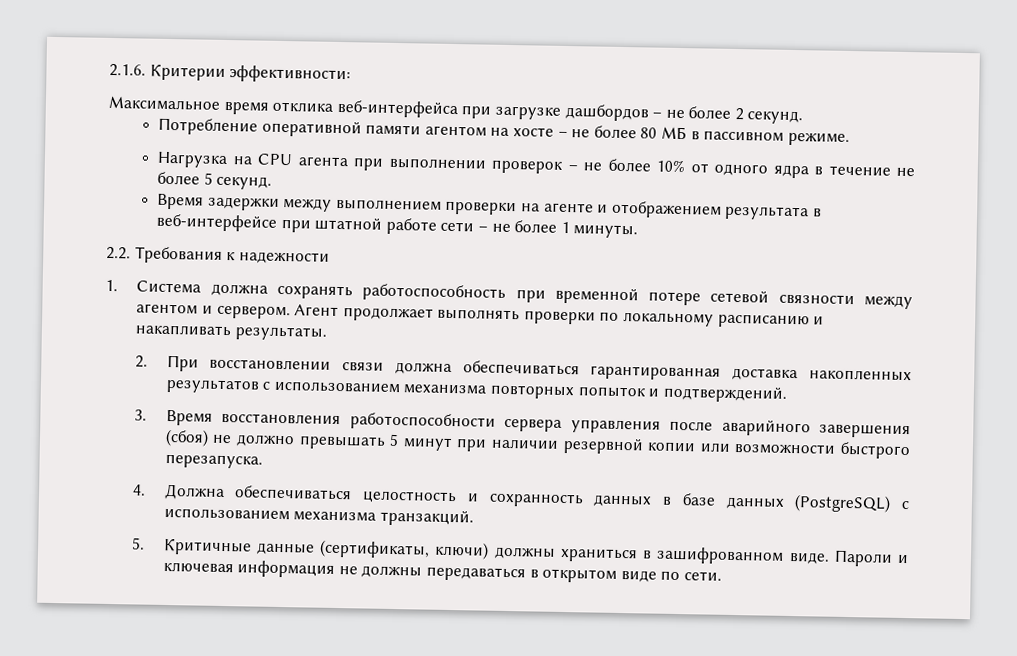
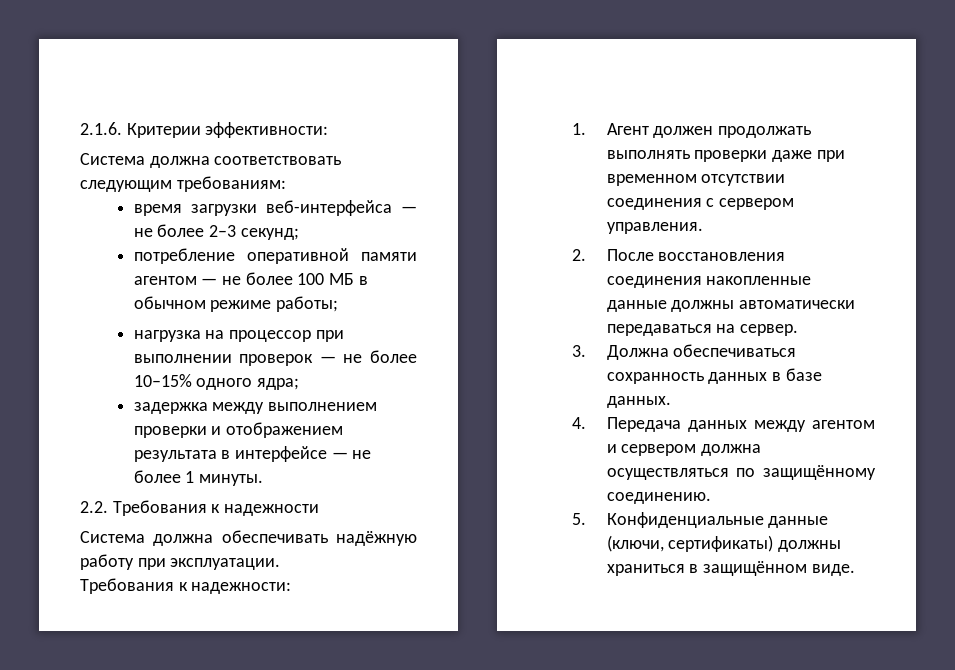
[108,95,804,125] [158,117,658,139] Максимальное время отклика веб-интерфейса при загрузке дашбордов – не более 2 секунд. // Потребление оперативной памяти агентом на хосте – не более 80 -> [80,153,342,168] [80,176,286,192] [133,200,417,216] [133,224,299,240] [133,248,417,264] [133,272,325,285] Система должна соответствовать следующим требованиям: // время загрузки веб-интерфейса — не более 2–3 секунд; // потребление оперативной памяти агентом — не более 100
[703,130,850,146] [157,151,348,169] пассивном режиме. // Нагрузка на CPU агента -> [133,296,339,312] [133,330,312,342] обычном режиме работы; // нагрузка на процессор
[567,158,915,179] [157,171,273,190] [157,193,280,211] – не более 10% от одного ядра в течение не более 5 секунд. // Время задержки -> [319,350,417,363] [133,374,300,390] [133,402,208,414] — не более 10–15% одного ядра; // задержка
[520,202,594,213] на агенте -> (207, 432) none
[156,213,488,235] веб-интерфейсе при штатной работе сети – -> [235,446,348,462] интерфейсе —
[105,279,913,310] [136,303,825,329] [135,324,327,341] [135,354,912,382] [165,378,788,403] [134,409,911,439] [164,428,911,460] [164,453,263,469] [132,483,910,513] [163,507,474,527] [132,537,909,567] [162,560,722,583] 1. Система должна сохранять работоспособность при временной потере сетевой связности между агентом и сервером. Агент продолжает выполнять проверки по локальному расписанию и накапливать результаты. // 2. При восстановлении связи должна обеспечиваться гарантированная доставка накопленных результатов с использованием механизма повторных попыток и подтверждений. // 3. Время восстановления работоспособности сервера управления после аварийного завершения (сбоя) не должно превышать 5 минут при наличии резервной копии или возможности быстрого перезапуска. // 4. Должна обеспечиваться целостность и сохранность данных в базе данных (PostgreSQL) с использованием механизма транзакций. // 5. Критичные данные (сертификаты, ключи) должны храниться в зашифрованном виде. Пароли и ключевая информация не должны передаваться в открытом виде по сети. -> [80,530,418,546] [80,554,281,570] [80,578,292,594] [572,123,812,138] [606,150,845,162] [606,174,786,186] [606,198,795,210] [606,222,703,234] [572,249,786,261] [606,276,812,288] [606,300,856,312] [606,324,799,336] [572,344,797,360] [606,368,822,384] [606,396,671,408] [572,417,875,432] [606,444,762,456] [606,465,876,480] [606,492,711,504] [572,512,829,528] [606,535,842,552] [606,561,855,576] Система должна обеспечивать надёжную работу при эксплуатации. // Требования к надежности: // 1. Агент должен продолжать выполнять проверки даже при временном отсутствии соединения с сервером управления. // 2. После восстановления соединения накопленные данные должны автоматически передаваться на сервер. // 3. Должна обеспечиваться сохранность данных в базе данных. // 4. Передача данных между агентом и сервером должна осуществляться по защищённому соединению. // 5. Конфиденциальные данные (ключи, сертификаты) должны храниться в защищённом виде.

